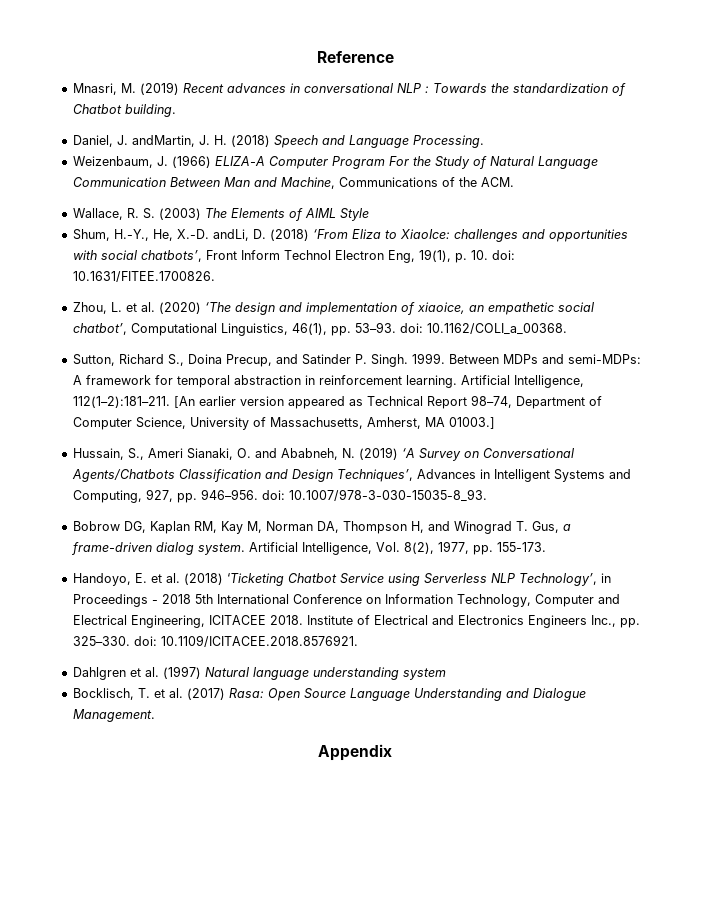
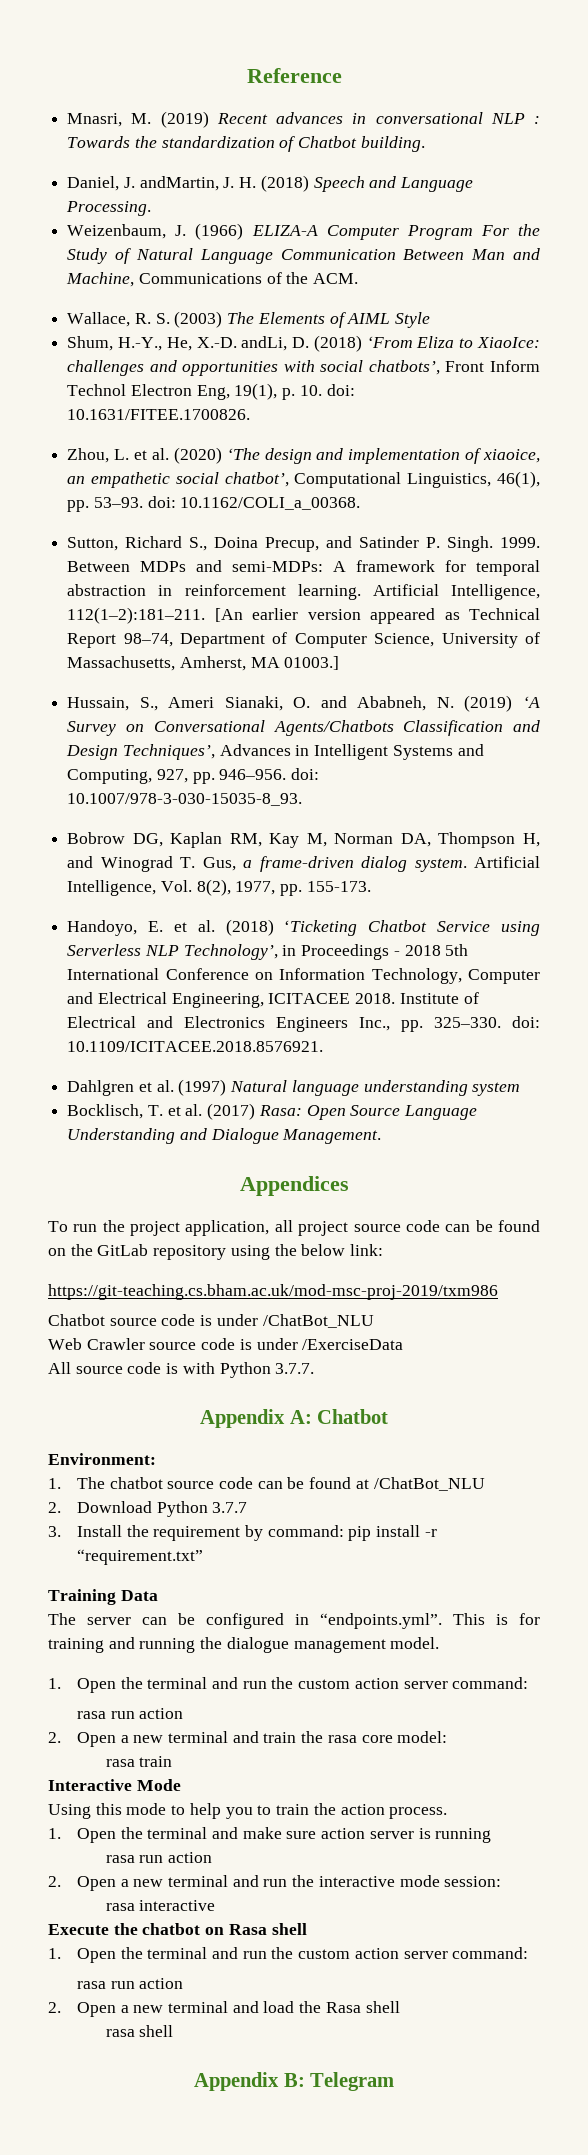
[318,744,392,761] Appendix -> [239,1176,349,1196] [48,1220,540,1236] [48,1244,384,1260] [48,1284,498,1300] [48,1314,374,1328] [48,1338,404,1350] [48,1362,315,1378] [199,1409,389,1428] [48,1453,156,1465] [48,1477,485,1491] [48,1501,248,1517] [48,1525,437,1541] [76,1549,203,1565] [48,1589,158,1605] [48,1613,540,1629] [48,1637,440,1653] [48,1677,529,1693] [76,1708,184,1719] [48,1731,448,1747] [105,1756,173,1767] [48,1779,181,1791] [48,1803,448,1819] [48,1827,492,1843] [105,1852,213,1863] [48,1875,502,1891] [105,1900,216,1911] [48,1923,307,1935] [48,1947,529,1963] [76,1978,184,1989] [48,2001,400,2017] [105,2025,174,2037] [193,2072,395,2091] Appendices // To run the project application, all project source code can be found on the GitLab repository using the below link: // https://git-teaching.cs.bham.ac.uk/mod-msc-proj-2019/txm986 // Chatbot source code is under /ChatBot_NLU // Web Crawler source code is under /ExerciseData // All source code is with Python 3.7.7. // Appendix A: Chatbot // Environment: // 1. The chatbot source code can be found at /ChatBot_NLU // 2. Download Python 3.7.7 // 3. Install the requirement by command: pip install -r “requirement.txt” // Training Data // The server can be configured in “endpoints.yml”. This is for training and running the dialogue management model. // 1. Open the terminal and run the custom action server command: // rasa run action // 2. Open a new terminal and train the rasa core model: // rasa train // Interactive Mode // Using this mode to help you to train the action process. // 1. Open the terminal and make sure action server is running // rasa run action // 2. Open a new terminal and run the interactive mode session: // rasa interactive // Execute the chatbot on Rasa shell // 1. Open the terminal and run the custom action server command: // rasa run action // 2. Open a new terminal and load the Rasa shell // rasa shell // Appendix B: Telegram

